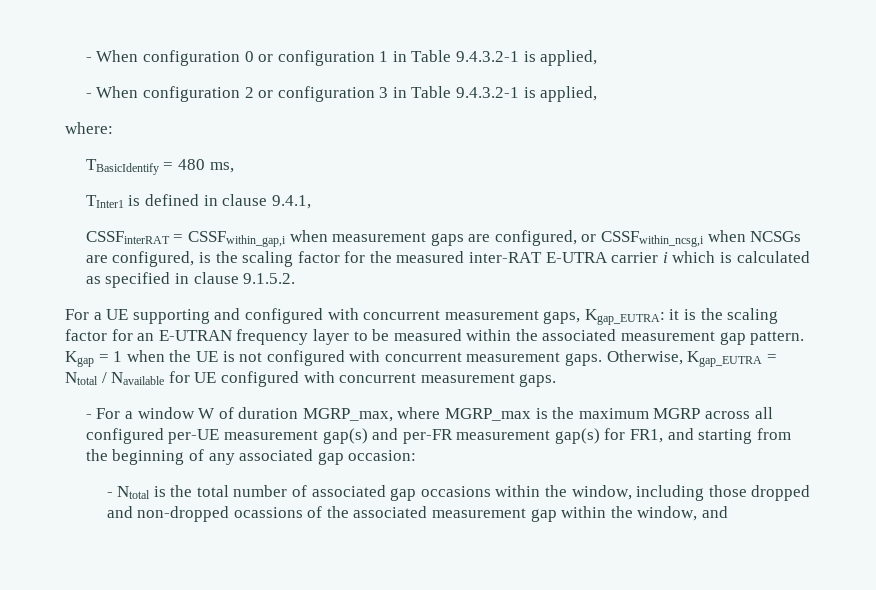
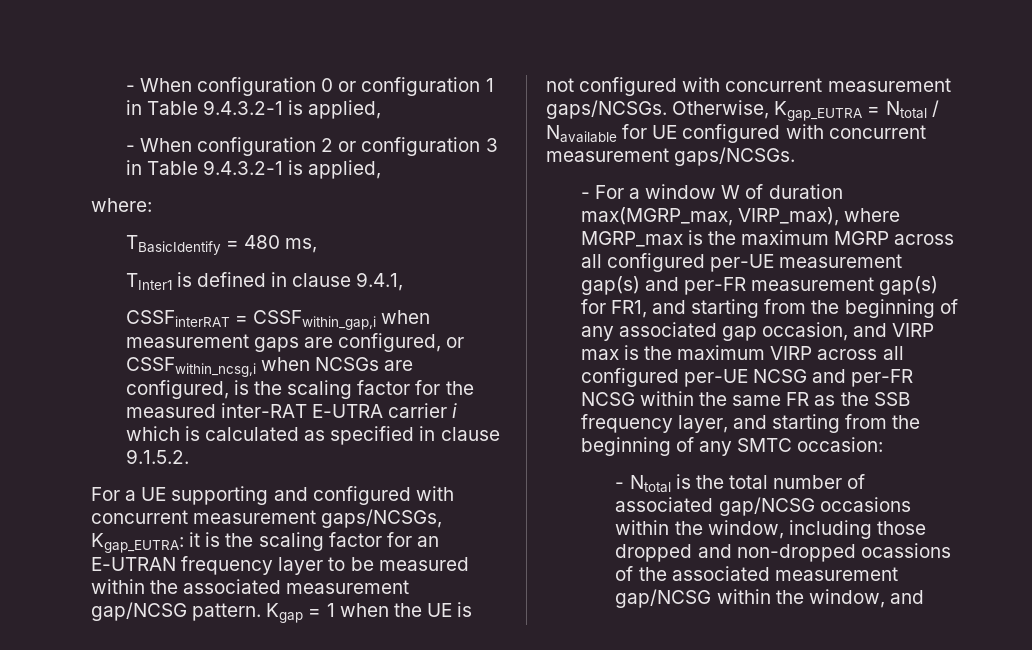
[543,311,581,324] gaps, -> [321,509,443,528] gaps/NCSGs,
[719,332,746,345] gap -> [91,602,187,621] gap/NCSG
[565,353,603,366] gaps. -> [546,100,667,119] gaps/NCSGs.
[519,374,557,387] gaps. -> [674,147,796,166] gaps/NCSGs.
[302,408,393,422] MGRP_max, -> [580,207,839,226] max(MGRP_max, VIRP_max),
(344, 458) none -> [762,322,935,341] [580,345,904,360] [580,368,914,387] [580,391,910,406] [580,414,921,433] [580,437,793,456] occasion, and VIRP max is the maximum VIRP across all configured per-UE NCSG and per-FR NCSG within the same FR as the SSB frequency layer, and starting from the beginning of any SMTC
[390,488,417,501] gap -> [718,497,815,516] gap/NCSG
[530,509,557,522] gap -> [615,589,712,608] gap/NCSG

